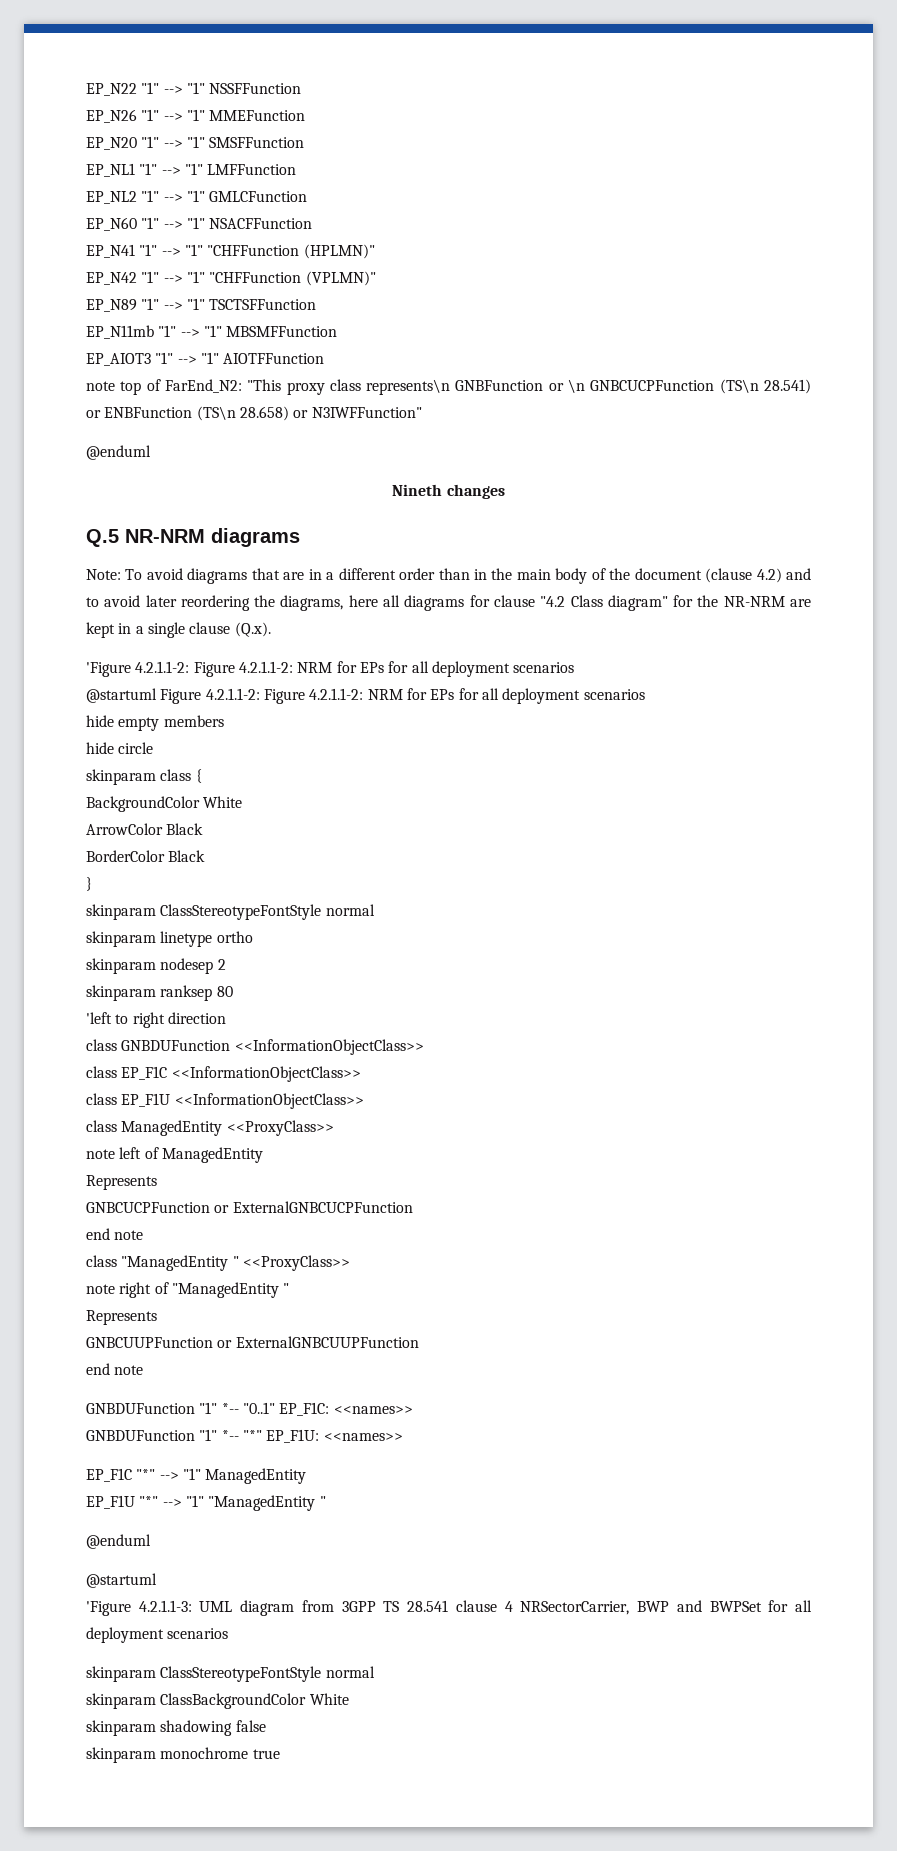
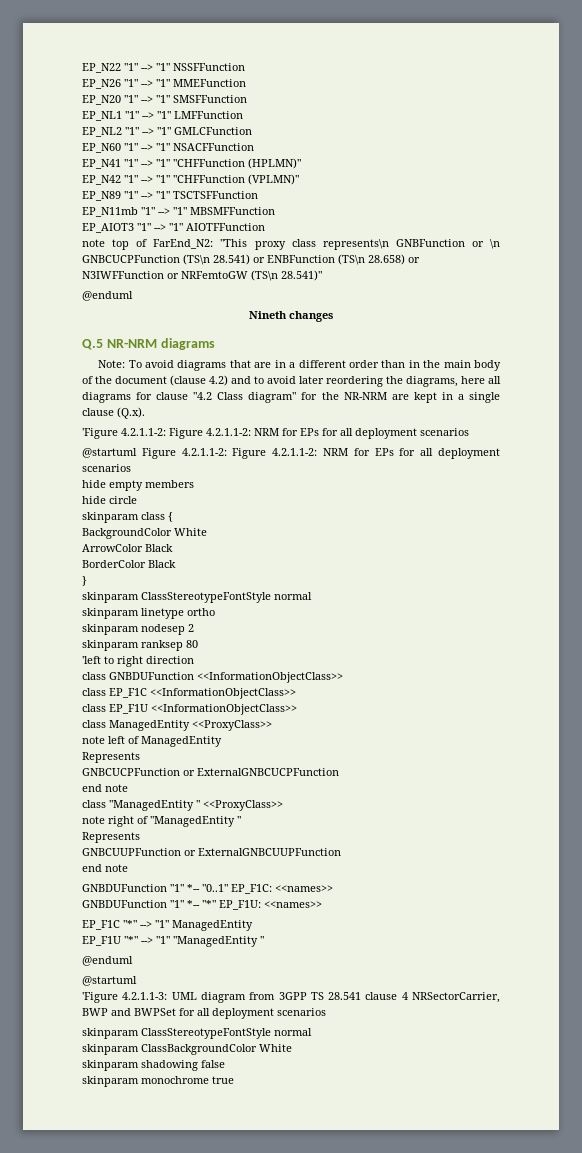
[311,407,422,418] N3IWFFunction" -> [82,270,322,281] N3IWFFunction or NRFemtoGW (TS\n 28.541)"

